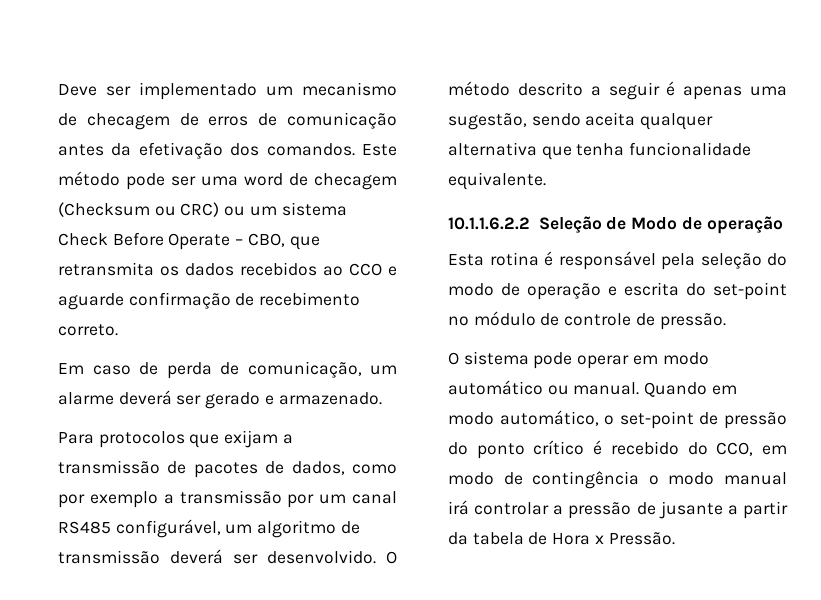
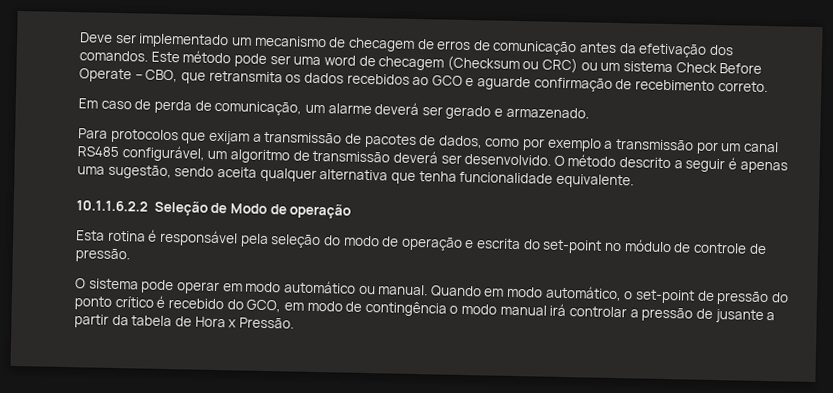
[349,263,382,276] CCO -> [431,75,463,86] GCO
[716,442,754,456] CCO, -> [246,299,282,313] GCO,

